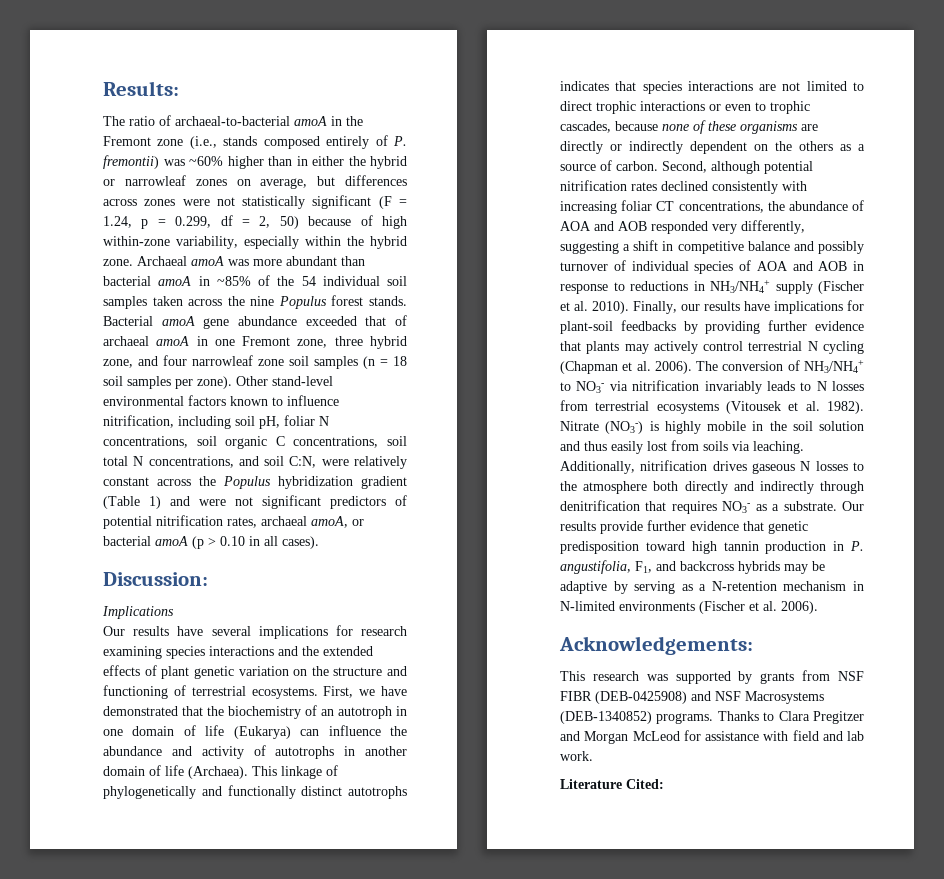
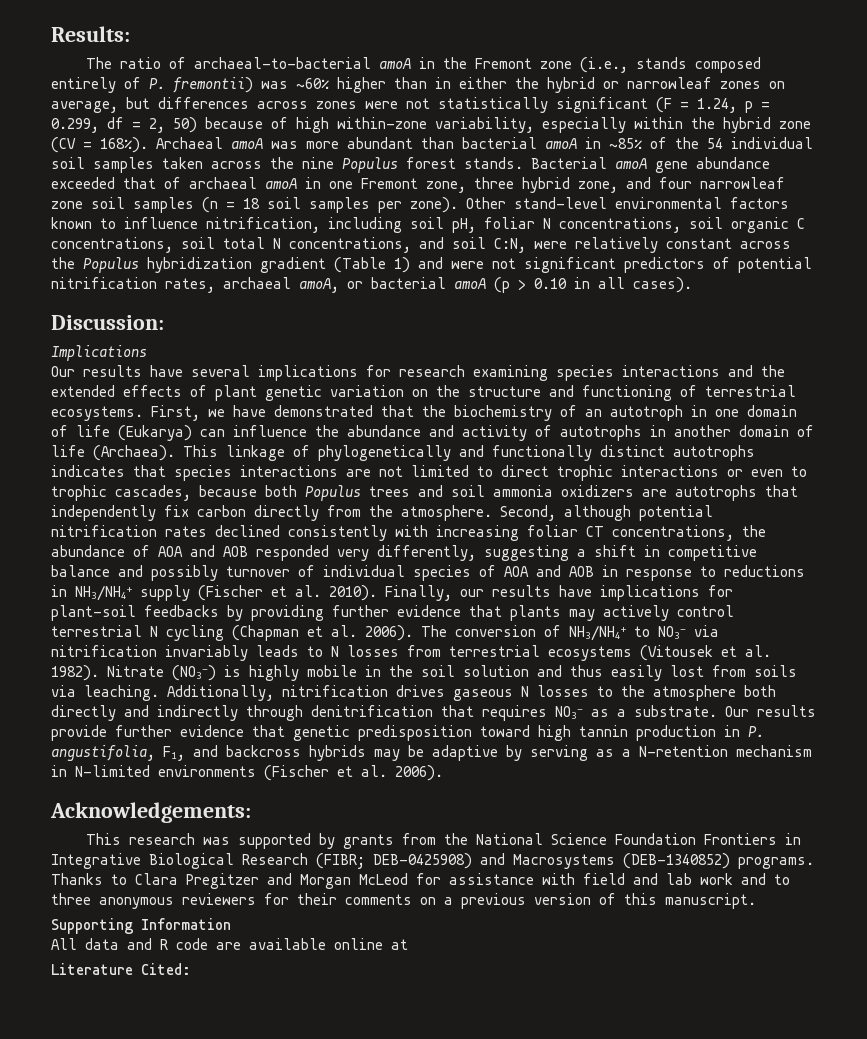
[103,259,133,266] zone. -> [779,121,811,129] [51,137,148,153] zone (CV = 168%).
[662,120,818,134] [560,141,865,154] [560,160,658,171] none of these organisms are directly or indirectly dependent on the others as a source of carbon. -> [265,485,798,501] [51,505,492,521] both Populus trees and soil ammonia oxidizers are autotrophs that independently fix carbon directly from the atmosphere.
[838,671,864,681] [560,691,741,704] NSF FIBR (DEB-0425908) and NSF -> [443,833,801,845] [51,853,505,869] the National Science Foundation Frontiers in Integrative Biological Research (FIBR; DEB-0425908) and
[560,751,593,761] work. -> [700,873,790,885] [51,893,756,909] [51,918,231,934] [51,938,408,950] work and to three anonymous reviewers for their comments on a previous version of this manuscript. // Supporting Information // All data and R code are available online at

